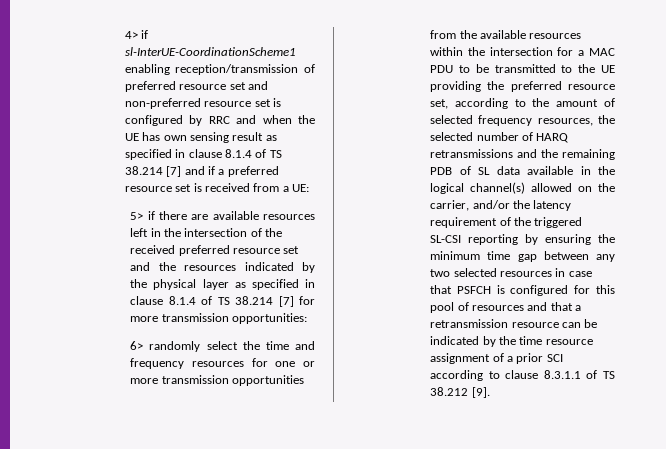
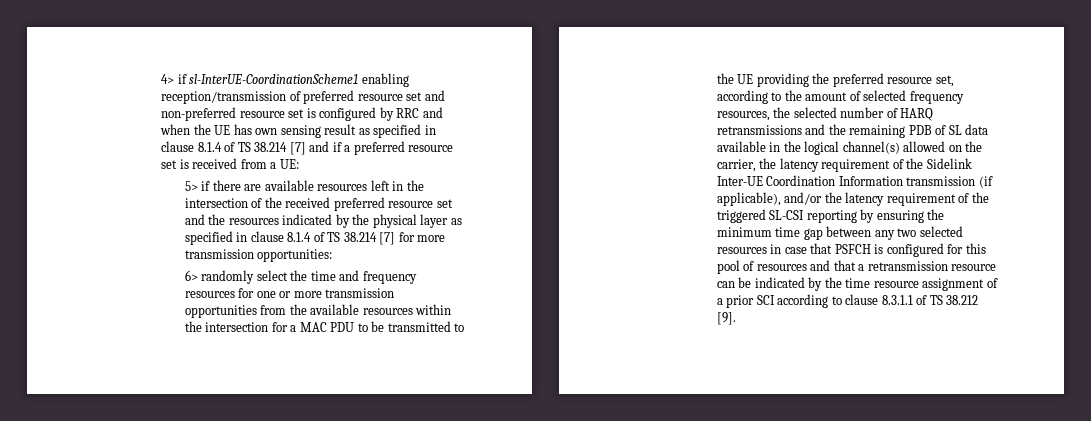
(470, 205) none -> [759,158,972,172] [716,175,993,188] [716,192,781,206] the latency requirement of the Sidelink Inter-UE Coordination Information transmission (if applicable),

